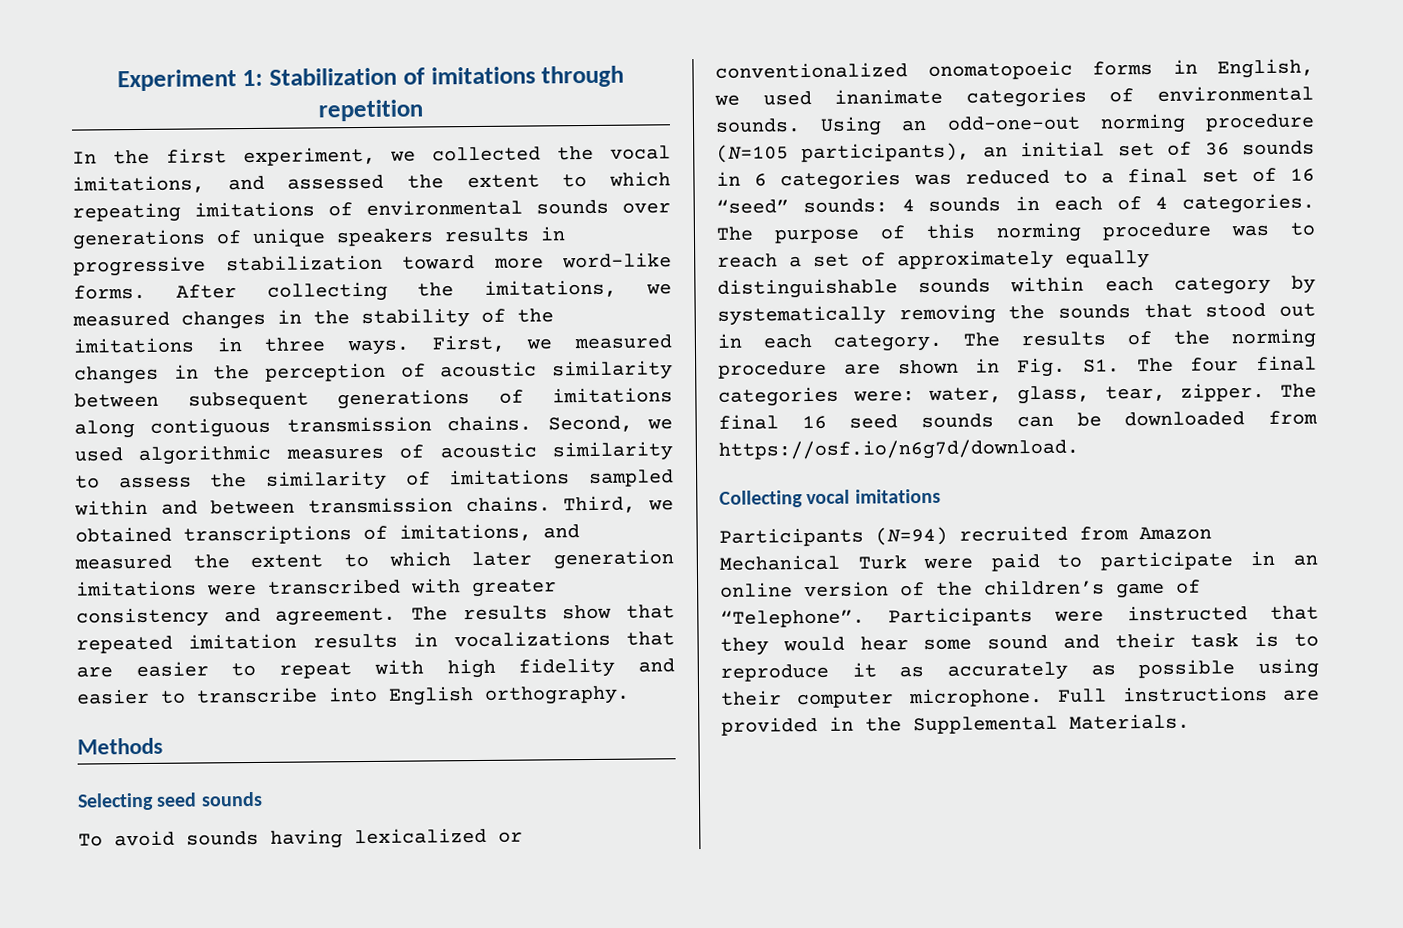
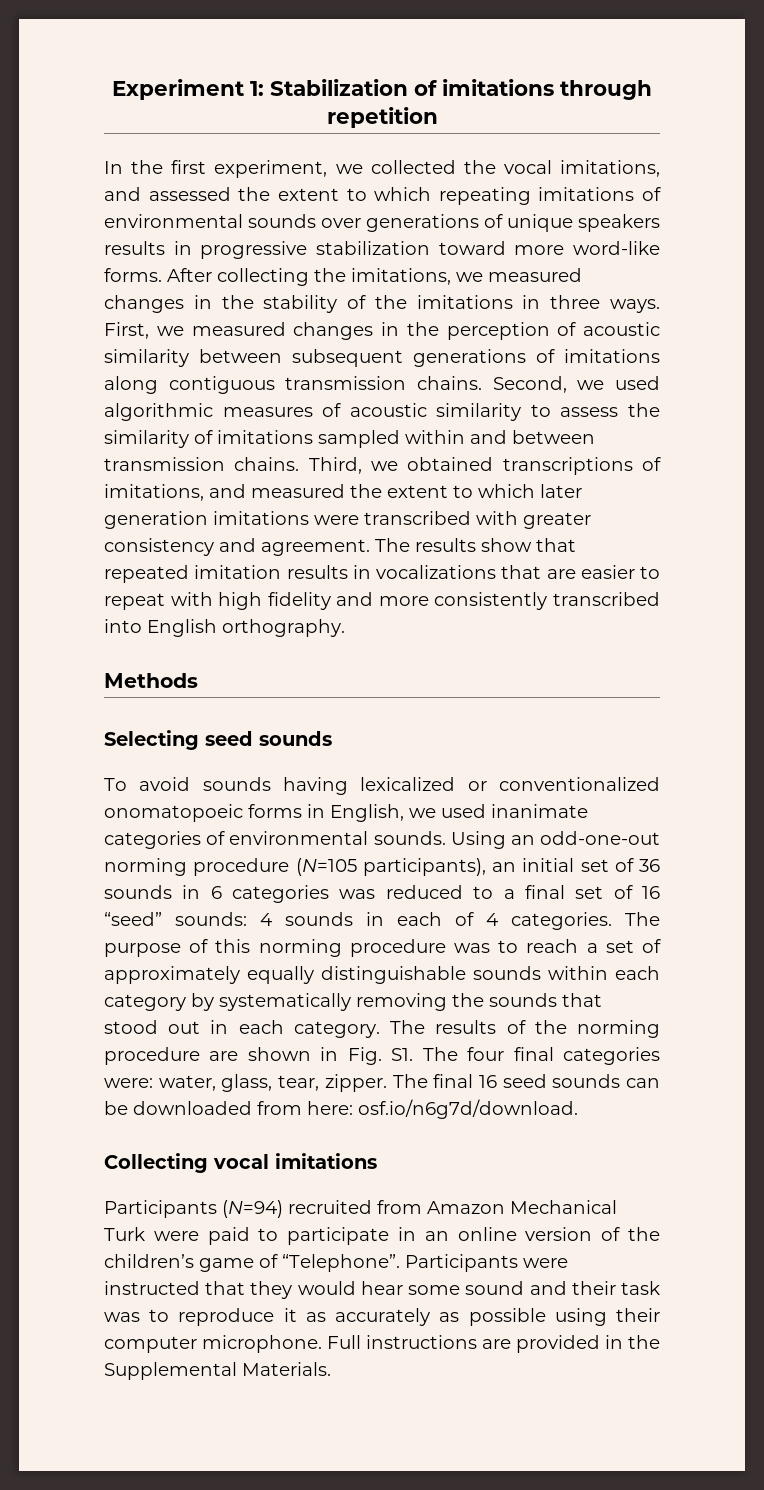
[76,687,318,705] easier to transcribe -> [378,592,660,610] more consistently transcribed
[718,438,1079,461] https://osf.io/n6g7d/download. -> [307,1099,578,1119] here: osf.io/n6g7d/download.
[1254,631,1280,648] is -> [104,1312,140,1322] was

